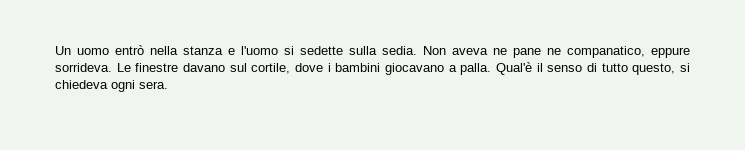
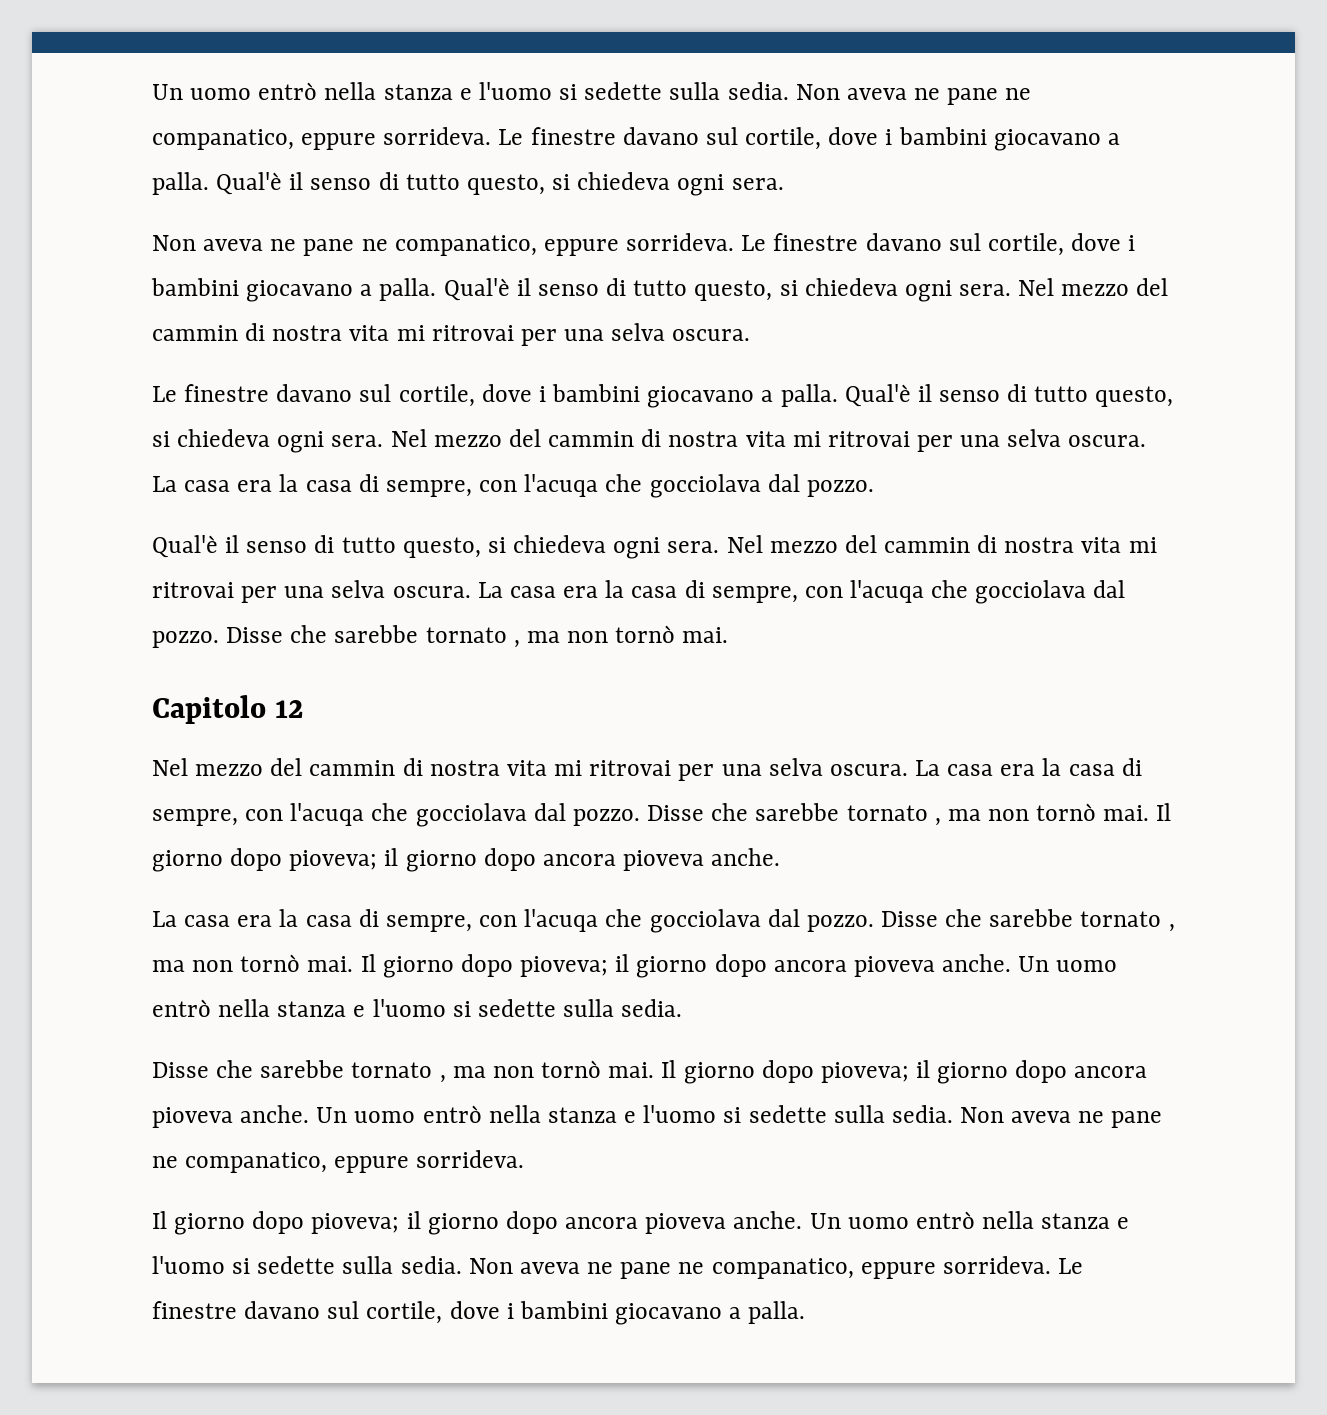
(168, 85) none -> [152,233,1136,256] [151,278,1169,302] [152,323,751,346] [152,384,1174,408] [152,429,1147,453] [152,474,874,498] [152,535,1157,559] [152,580,1126,604] [152,625,729,648] [152,695,305,724] [152,758,1142,781] [152,803,1172,827] [152,848,781,872] [152,909,1175,933] [152,954,1118,978] [152,999,683,1017] [152,1060,1148,1084] [152,1105,1163,1128] [152,1150,525,1173] [152,1211,1130,1235] [152,1256,1084,1279] [152,1301,806,1325] // Non aveva ne pane ne companatico, eppure sorrideva. Le finestre davano sul cortile, dove i bambini giocavano a palla. Qual'è il senso di tutto questo, si chiedeva ogni sera. Nel mezzo del cammin di nostra vita mi ritrovai per una selva oscura. // Le finestre davano sul cortile, dove i bambini giocavano a palla. Qual'è il senso di tutto questo, si chiedeva ogni sera. Nel mezzo del cammin di nostra vita mi ritrovai per una selva oscura. La casa era la casa di sempre, con l'acuqa che gocciolava dal pozzo. // Qual'è il senso di tutto questo, si chiedeva ogni sera. Nel mezzo del cammin di nostra vita mi ritrovai per una selva oscura. La casa era la casa di sempre, con l'acuqa che gocciolava dal pozzo. Disse che sarebbe tornato , ma non tornò mai. // Capitolo 12 // Nel mezzo del cammin di nostra vita mi ritrovai per una selva oscura. La casa era la casa di sempre, con l'acuqa che gocciolava dal pozzo. Disse che sarebbe tornato , ma non tornò mai. Il giorno dopo pioveva; il giorno dopo ancora pioveva anche. // La casa era la casa di sempre, con l'acuqa che gocciolava dal pozzo. Disse che sarebbe tornato , ma non tornò mai. Il giorno dopo pioveva; il giorno dopo ancora pioveva anche. Un uomo entrò nella stanza e l'uomo si sedette sulla sedia. // Disse che sarebbe tornato , ma non tornò mai. Il giorno dopo pioveva; il giorno dopo ancora pioveva anche. Un uomo entrò nella stanza e l'uomo si sedette sulla sedia. Non aveva ne pane ne companatico, eppure sorrideva. // Il giorno dopo pioveva; il giorno dopo ancora pioveva anche. Un uomo entrò nella stanza e l'uomo si sedette sulla sedia. Non aveva ne pane ne companatico, eppure sorrideva. Le finestre davano sul cortile, dove i bambini giocavano a palla.

